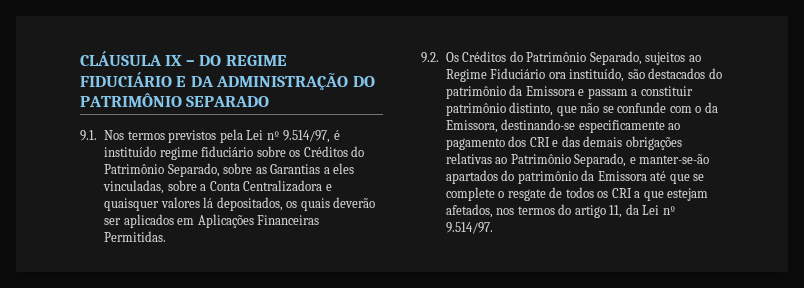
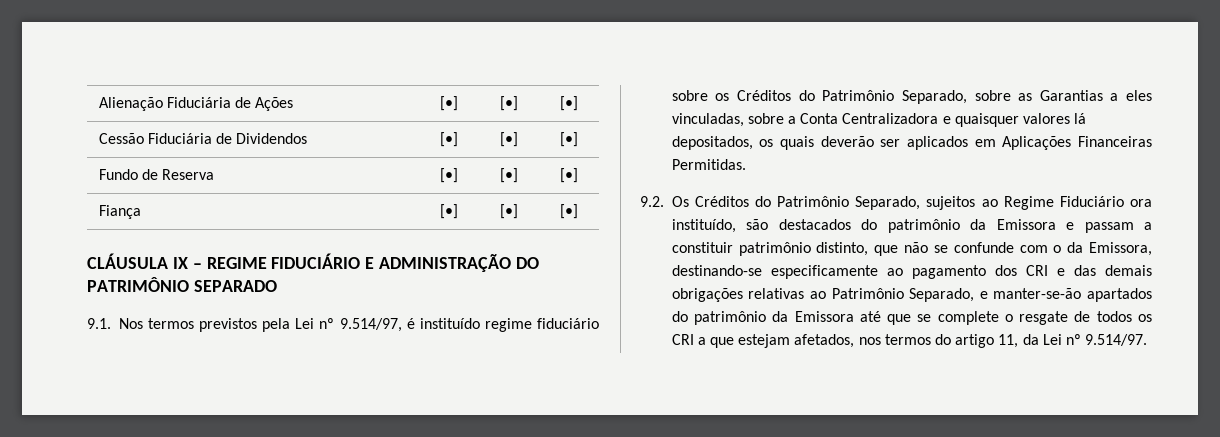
(80, 58) none -> [98,97,294,111] [439,96,458,111] [499,96,518,111] [559,96,578,111] [98,133,308,144] [439,132,458,147] [499,132,518,147] [559,132,578,147] [98,169,215,180] [439,168,458,183] [499,168,518,183] [559,168,578,183] [98,205,141,219] [439,204,458,219] [499,204,518,219] [559,204,578,219] Alienação Fiduciária de Ações | [•] | [•] | [•] // Cessão Fiduciária de Dividendos | [•] | [•] | [•] // Fundo de Reserva | [•] | [•] | [•] // Fiança | [•] | [•] | [•] //
[199,55,222,66] DO -> (202, 266) none
[190,76,214,87] DA -> (375, 263) none

